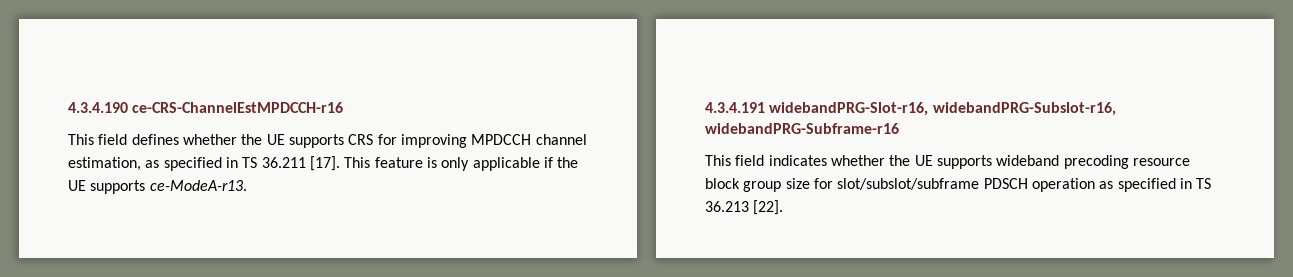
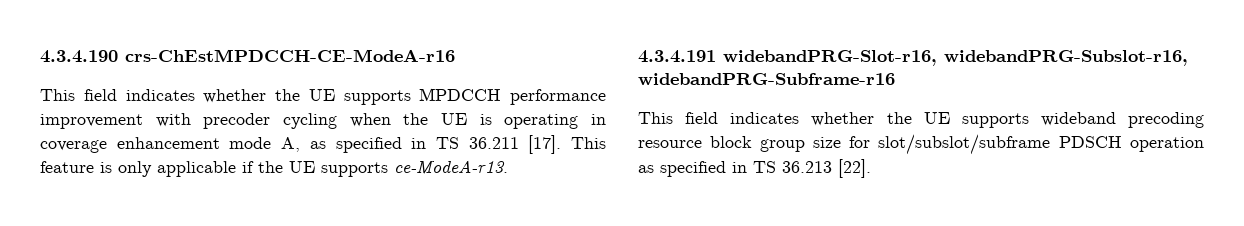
[132,102,344,113] [68,134,587,148] [68,157,141,171] ce-CRS-ChannelEstMPDCCH-r16 // This field defines whether the UE supports CRS for improving MPDCCH channel estimation, -> [125,49,455,62] [40,88,606,105] [40,113,607,129] [40,137,301,153] crs-ChEstMPDCCH-CE-ModeA-r16 // This field indicates whether the UE supports MPDCCH performance improvement with precoder cycling when the UE is operating in coverage enhancement mode A,

